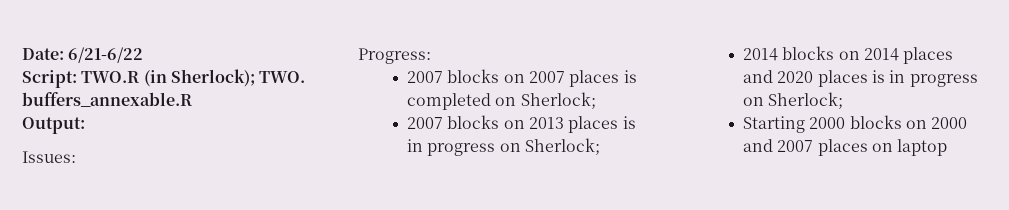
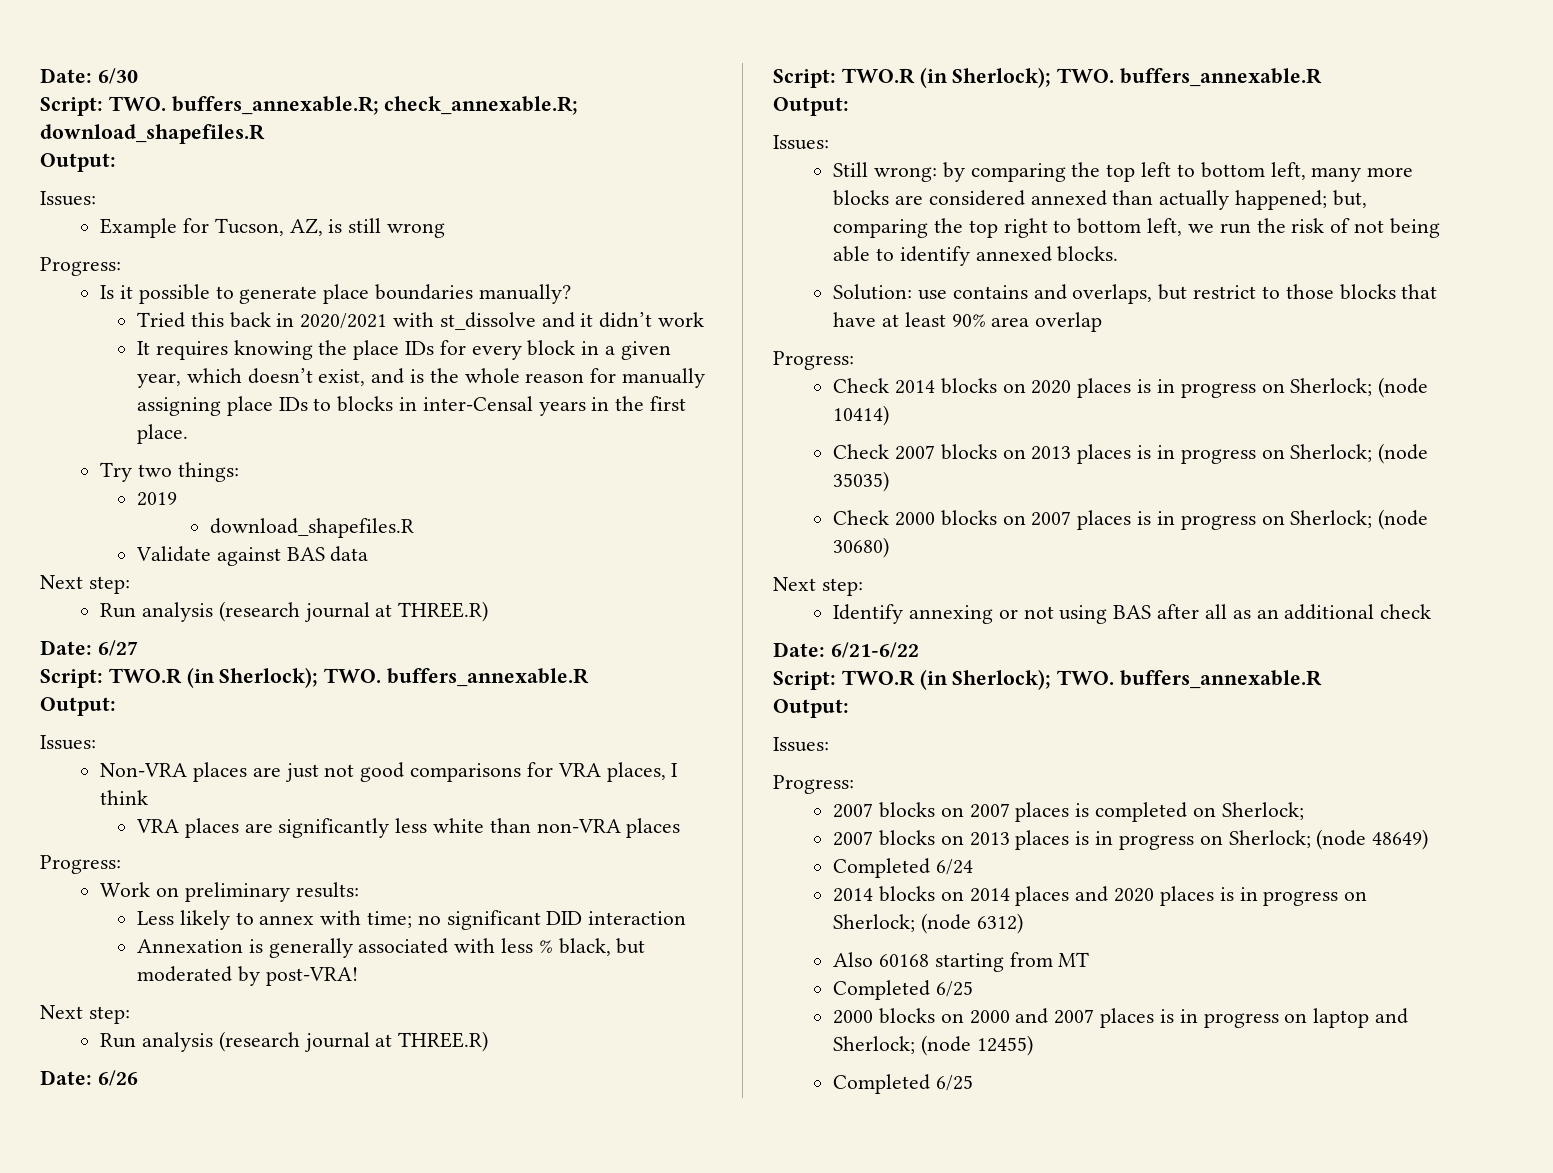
[22,48,64,60] Date: -> [40,68,138,84] [40,96,579,116] [40,124,265,144] [40,153,116,172] [40,191,96,206] [100,218,446,238] [40,257,121,276] [100,284,571,304] [136,312,704,330] [136,340,671,360] [136,368,705,388] [136,396,686,416] [136,424,188,444] [100,462,239,482] [136,492,177,506] [210,518,415,538] [135,546,369,566] [40,575,130,594] [100,601,489,622] [40,640,138,656] [40,667,590,688] [40,697,116,716] [40,735,96,750] [100,762,679,782] [100,790,149,805] [135,818,681,838] [40,855,121,874] [100,882,359,902] [136,910,687,930] [136,938,646,958] [136,966,358,986] [40,1005,130,1024] [100,1031,489,1052] [40,1070,138,1086] [773,67,1323,88] [773,97,849,116] [773,135,829,150] [833,162,1414,182] [833,190,1367,210] [833,218,1440,238] [833,246,1119,266] [833,284,1438,304] [833,312,1103,332] [773,351,854,370] [833,377,1429,398] [833,405,890,426] [833,443,1429,464] [833,471,890,492] [833,509,1429,530] [833,537,890,558] [773,577,863,596] [833,604,1432,624] [773,642,825,657] Date: 6/30 // Script: TWO. buffers_annexable.R; check_annexable.R; download_shapefiles.R // Output: // Issues: // Example for Tucson, AZ, is still wrong // Progress: // Is it possible to generate place boundaries manually? // Tried this back in 2020/2021 with st_dissolve and it didn’t work // It requires knowing the place IDs for every block in a given year, which doesn’t exist, and is the whole reason for manually assigning place IDs to blocks in inter-Censal years in the first place. // Try two things: // 2019 // download_shapefiles.R // Validate against BAS data // Next step: // Run analysis (research journal at THREE.R) // Date: 6/27 // Script: TWO.R (in Sherlock); TWO. buffers_annexable.R // Output: // Issues: // Non-VRA places are just not good comparisons for VRA places, I think // VRA places are significantly less white than non-VRA places // Progress: // Work on preliminary results: // Less likely to annex with time; no significant DID interaction // Annexation is generally associated with less % black, but moderated by post-VRA! // Next step: // Run analysis (research journal at THREE.R) // Date: 6/26 // Script: TWO.R (in Sherlock); TWO. buffers_annexable.R // Output: // Issues: // Still wrong: by comparing the top left to bottom left, many more blocks are considered annexed than actually happened; but, comparing the top right to bottom left, we run the risk of not being able to identify annexed blocks. // Solution: use contains and overlaps, but restrict to those blocks that have at least 90% area overlap // Progress: // Check 2014 blocks on 2020 places is in progress on Sherlock; (node 10414) // Check 2007 blocks on 2013 places is in progress on Sherlock; (node 35035) // Check 2000 blocks on 2007 places is in progress on Sherlock; (node 30680) // Next step: // Identify annexing or not using BAS after all as an additional check // Date:
(601, 146) none -> [1316,829,1429,850] [833,858,974,878] (node 48649) // Completed 6/24
[743,116,806,133] // Starting -> [921,913,1023,934] [833,952,1090,972] [833,980,974,1000] (node 6312) // Also 60168 starting from MT // Completed 6/25 //
[872,139,948,156] on laptop -> [1159,1008,1408,1028] [833,1035,1033,1056] [833,1074,974,1094] is in progress on laptop and Sherlock; (node 12455) // Completed 6/25

